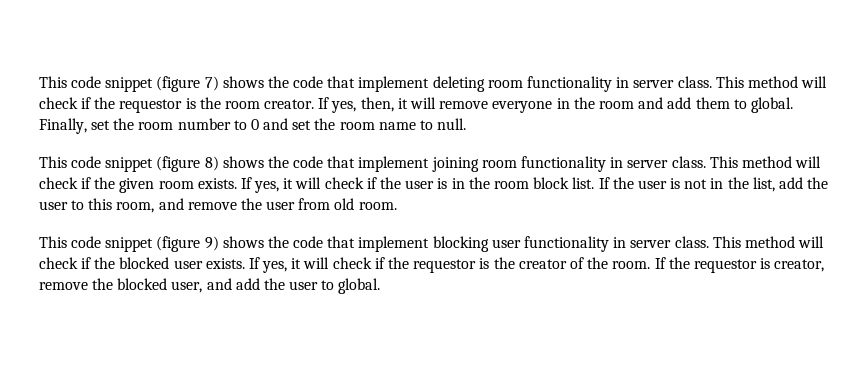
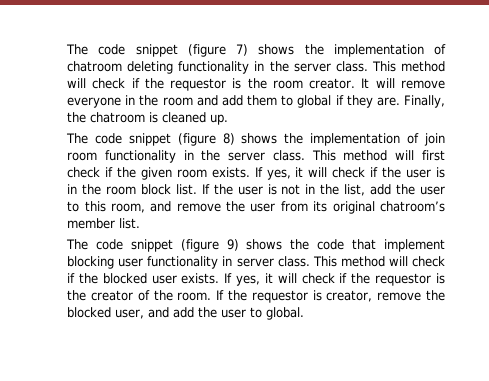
[38,76,67,88] This -> [66,44,89,55] The
[293,76,630,92] code that implement deleting room functionality in -> [333,44,446,57] [67,61,289,74] implementation of chatroom deleting functionality in the
[318,97,408,113] If yes, then, it -> [361,78,370,88] It
[750,97,793,113] [38,118,467,134] [38,156,67,168] global. Finally, set the room number to 0 and set the room name to null. // This -> [297,95,446,108] [67,112,229,125] [66,133,89,144] global if they are. Finally, the chatroom is cleaned up. // The
[293,156,822,172] code that implement joining room functionality in server class. This method will -> [310,133,446,146] [67,150,445,163] implementation of join room functionality in the server class. This method will first
[334,198,397,210] [38,236,67,248] old room. // This -> [313,201,445,214] [67,218,141,229] [66,239,89,250] its original chatroom’s member list. // The

